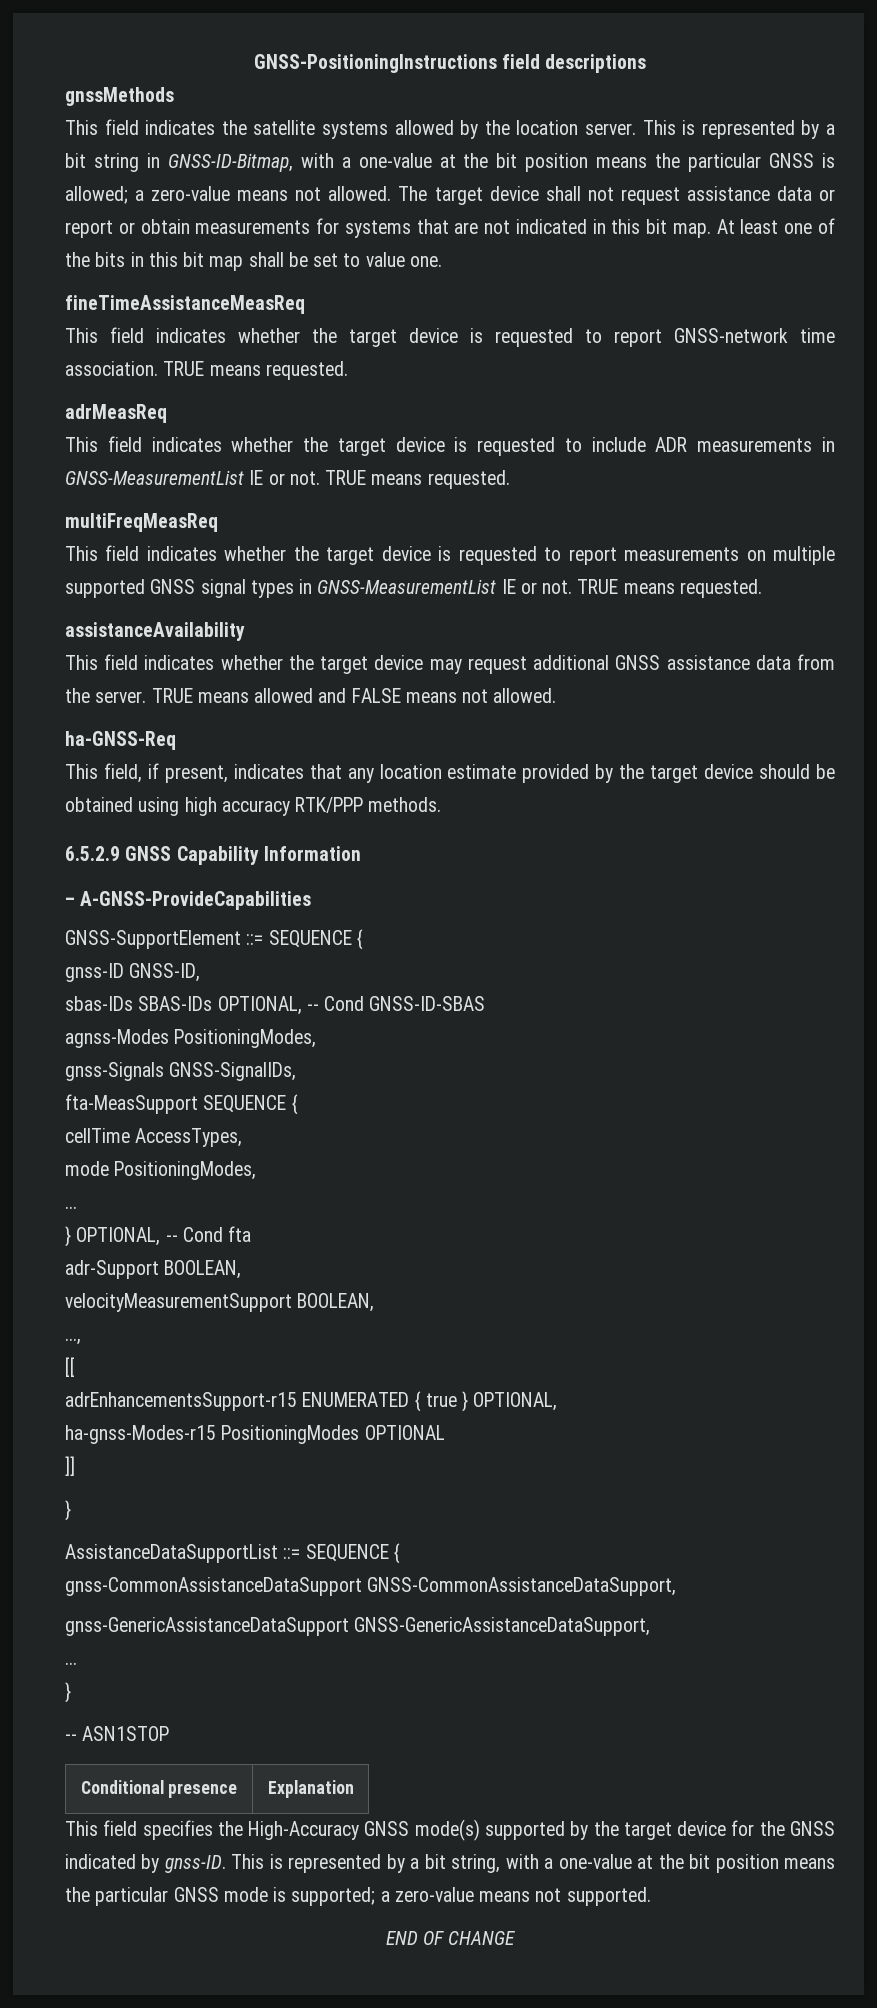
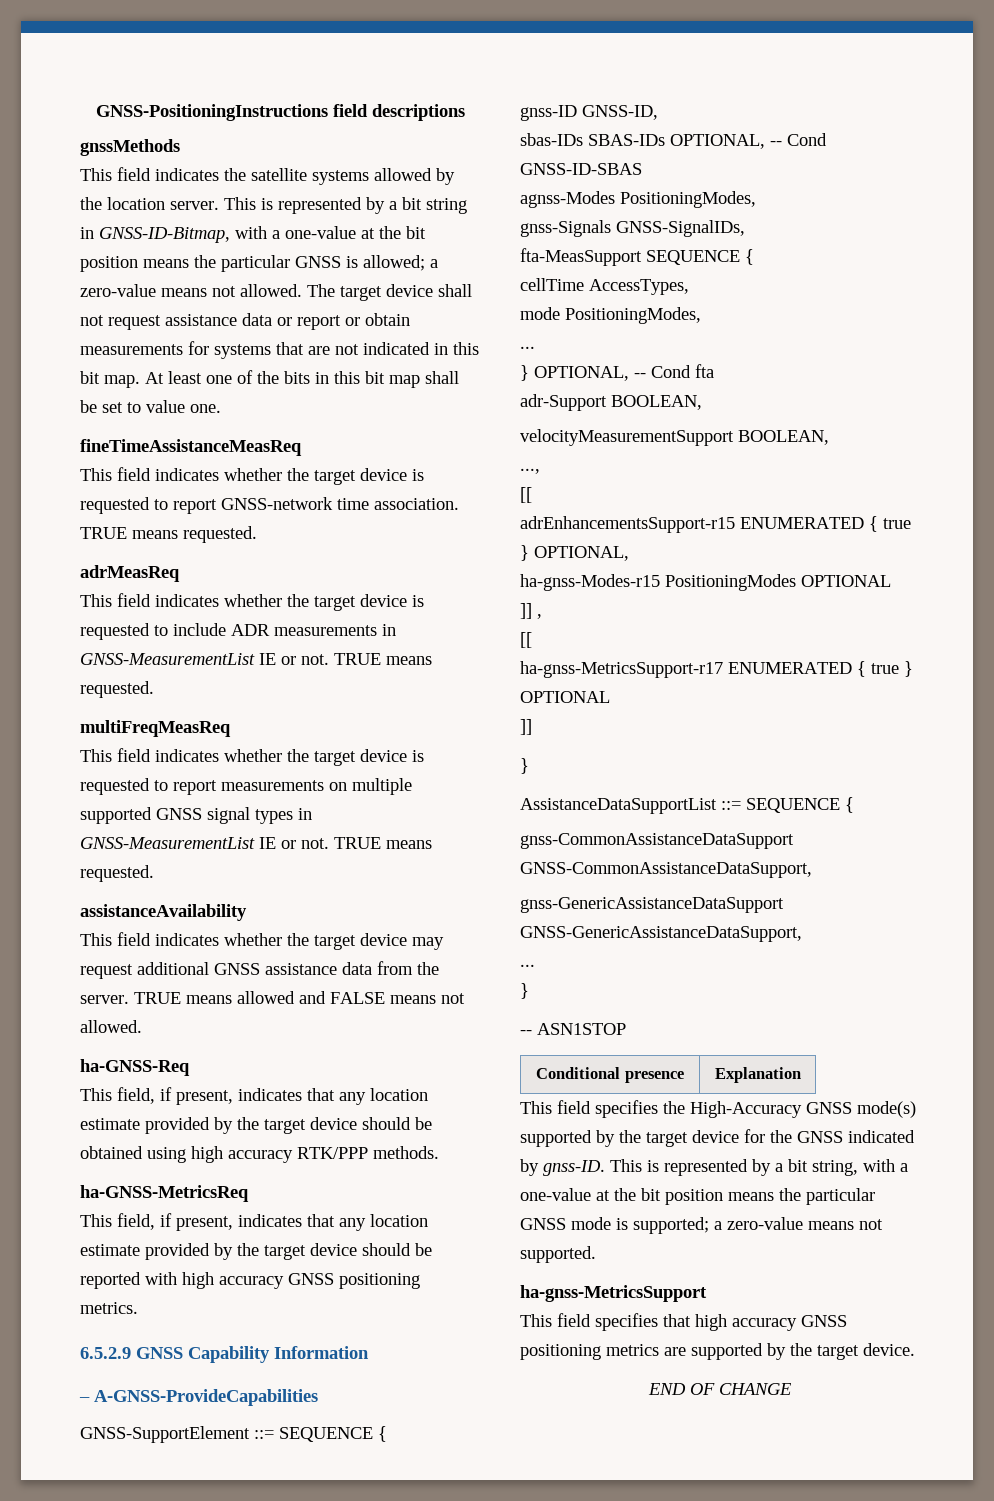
(442, 804) none -> [80,1185,249,1202] [80,1213,428,1231] [80,1243,432,1260] [80,1272,420,1289] [80,1302,138,1314] // ha-GNSS-MetricsReq // This field, if present, indicates that any location estimate provided by the target device should be reported with high accuracy GNSS positioning metrics.
(445, 1432) none -> [520,603,542,619] [520,632,532,648] [520,661,913,678] [520,691,610,703] // ]] , // [[ // ha-gnss-MetricsSupport-r17 ENUMERATED { true } OPTIONAL
(651, 1896) none -> [520,1285,707,1302] [520,1313,847,1331] [520,1343,915,1360] // ha-gnss-MetricsSupport // This field specifies that high accuracy GNSS positioning metrics are supported by the target device.

